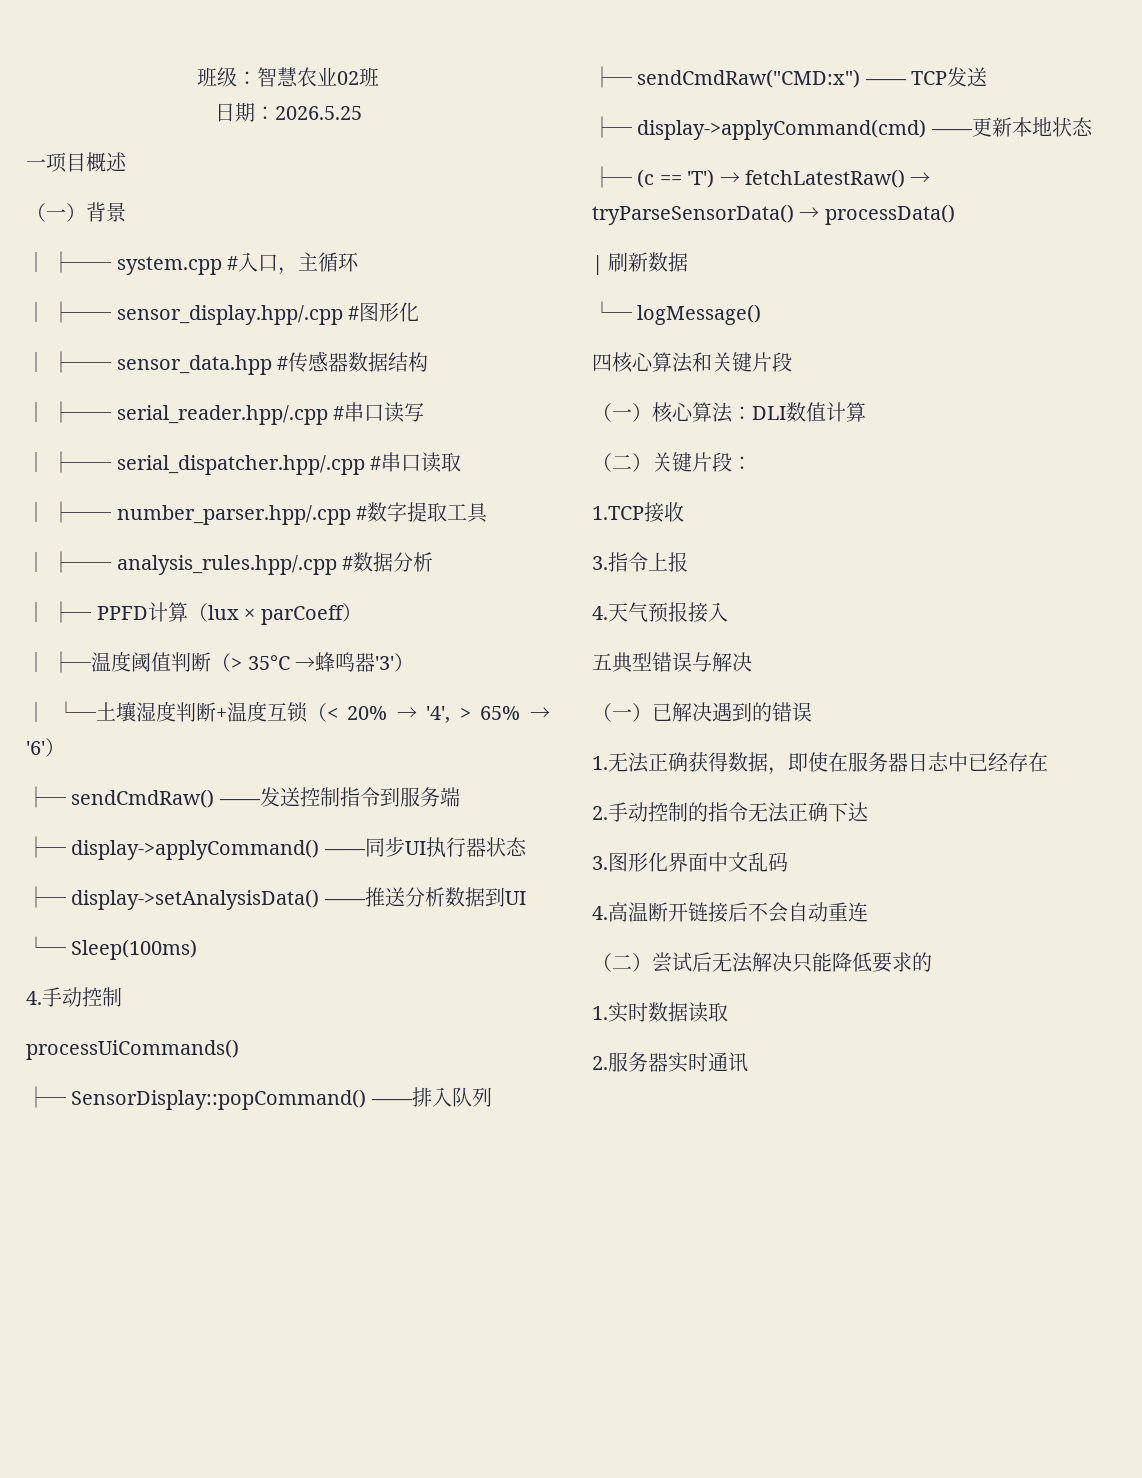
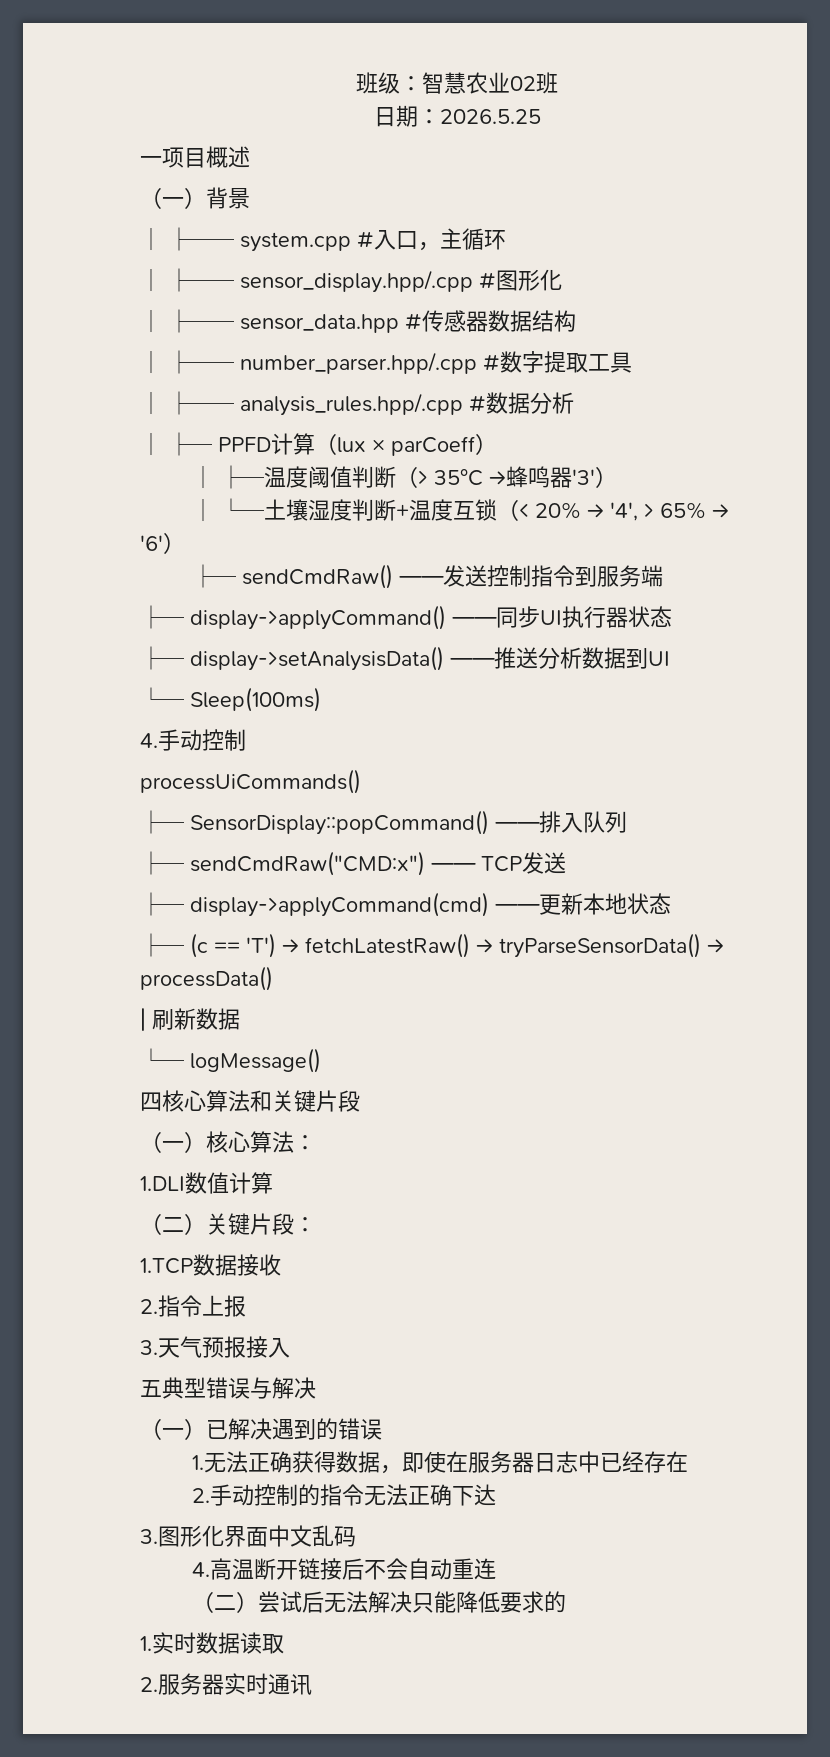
[26,401,425,425] [26,451,462,475] // │ ├── serial_reader.hpp/.cpp #串口读写 // │ ├── serial_dispatcher.hpp/.cpp #串口读取 -> (576, 321) none
[752,406,786,420] DLI -> [140,1176,185,1191] // 1.DLI
(644, 513) none -> [193,1254,237,1276] 数据
[592,556,608,570] 3. -> [140,1299,158,1314] 2.
[592,606,608,620] 4. -> [140,1340,158,1355] 3.

